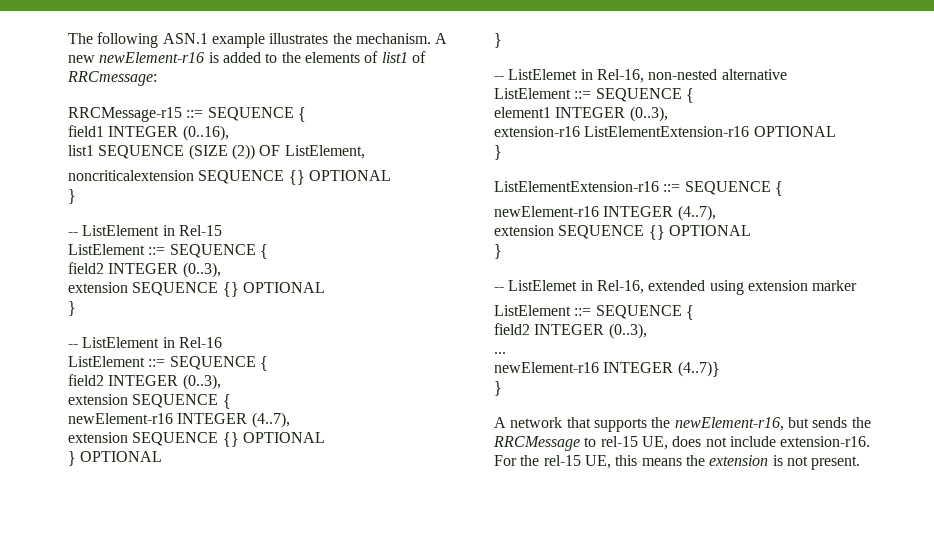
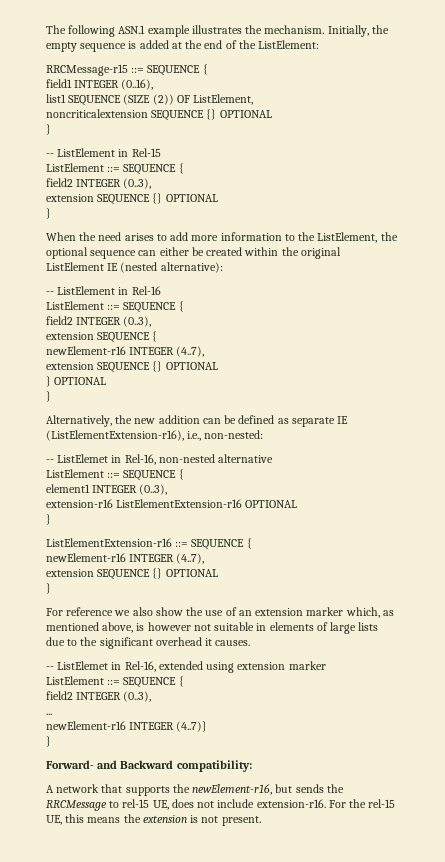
[435,33,448,44] [68,51,426,63] [67,71,157,86] A new newElement-r16 is added to the elements of list1 of RRCmessage: -> [327,25,389,37] [46,40,320,52] Initially, the empty sequence is added at the end of the ListElement:
(76, 308) none -> [46,232,398,243] [46,247,341,259] [46,262,223,273] // When the need arises to add more information to the ListElement, the optional sequence can either be created within the original ListElement IE (nested alternative):
(502, 40) none -> [46,415,349,427] [46,430,264,441] // Alternatively, the new addition can be defined as separate IE (ListElementExtension-r16), i.e., non-nested:
(502, 251) none -> [46,607,394,618] [46,622,379,634] [46,637,251,649] // For reference we also show the use of an extension marker which, as mentioned above, is however not suitable in elements of large lists due to the significant overhead it causes.
(502, 388) none -> [46,760,252,772] // Forward- and Backward compatibility:

